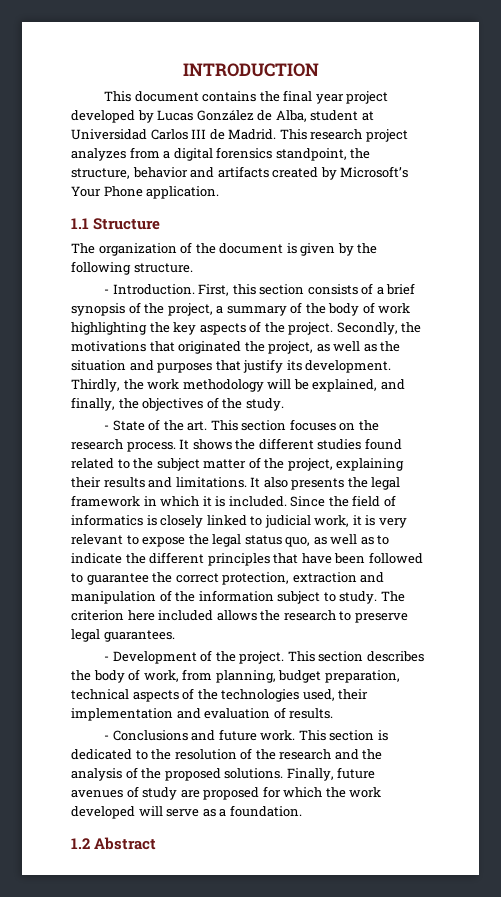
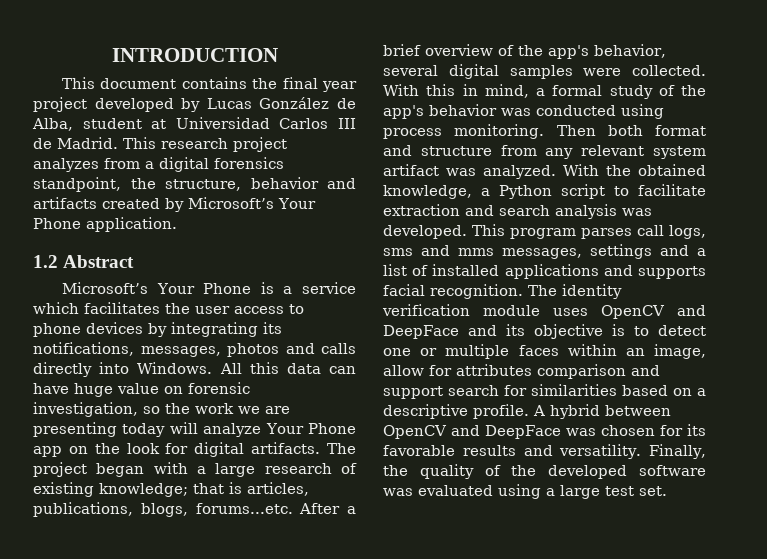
[71,218,161,230] [71,242,378,256] [71,261,193,275] [104,283,416,296] [71,302,411,316] [71,321,422,335] [71,341,401,354] [71,359,392,373] [71,379,405,392] [71,397,284,411] [104,419,379,431] [71,438,402,452] [71,457,405,471] [71,477,401,490] [71,495,396,507] [71,514,407,528] [71,534,390,547] [71,552,423,566] [71,572,385,585] [71,590,405,604] [71,610,408,623] [71,629,175,642] [104,650,424,664] [71,669,400,683] [71,688,369,702] [71,707,334,721] [104,729,388,741] [71,748,383,760] [71,767,376,781] [71,786,382,800] [71,805,302,819] [71,837,157,850] 1.1 Structure // The organization of the document is given by the following structure. // - Introduction. First, this section consists of a brief synopsis of the project, a summary of the body of work highlighting the key aspects of the project. Secondly, the motivations that originated the project, as well as the situation and purposes that justify its development. Thirdly, the work methodology will be explained, and finally, the objectives of the study. // - State of the art. This section focuses on the research process. It shows the different studies found related to the subject matter of the project, explaining their results and limitations. It also presents the legal framework in which it is included. Since the field of informatics is closely linked to judicial work, it is very relevant to expose the legal status quo, as well as to indicate the different principles that have been followed to guarantee the correct protection, extraction and manipulation of the information subject to study. The criterion here included allows the research to preserve legal guarantees. // - Development of the project. This section describes the body of work, from planning, budget preparation, technical aspects of the technologies used, their implementation and evaluation of results. // - Conclusions and future work. This section is dedicated to the resolution of the research and the analysis of the proposed solutions. Finally, future avenues of study are proposed for which the work developed will serve as a foundation. // 1.2 Abstract -> [33,255,135,268] [61,282,356,294] [33,302,304,314] [33,322,282,337] [33,342,356,357] [33,362,356,377] [33,382,250,397] [33,402,290,417] [33,422,356,437] [33,442,356,457] [33,462,357,477] [33,482,309,497] [33,502,356,517] [383,44,666,59] [383,64,706,79] [383,84,706,99] [383,104,664,119] [383,124,706,139] [383,145,706,159] [383,164,706,179] [383,184,706,199] [383,204,652,219] [383,224,706,239] [383,244,706,259] [383,264,706,279] [383,284,622,299] [382,304,706,319] [383,324,706,339] [383,344,706,359] [383,364,660,379] [383,384,706,399] [383,404,671,419] [383,424,706,439] [383,444,707,459] [383,464,706,479] [383,484,667,499] 1.2 Abstract // Microsoft’s Your Phone is a service which facilitates the user access to phone devices by integrating its notifications, messages, photos and calls directly into Windows. All this data can have huge value on forensic investigation, so the work we are presenting today will analyze Your Phone app on the look for digital artifacts. The project began with a large research of existing knowledge; that is articles, publications, blogs, forums...etc. After a brief overview of the app's behavior, several digital samples were collected. With this in mind, a formal study of the app's behavior was conducted using process monitoring. Then both format and structure from any relevant system artifact was analyzed. With the obtained knowledge, a Python script to facilitate extraction and search analysis was developed. This program parses call logs, sms and mms messages, settings and a list of installed applications and supports facial recognition. The identity verification module uses OpenCV and DeepFace and its objective is to detect one or multiple faces within an image, allow for attributes comparison and support search for similarities based on a descriptive profile. A hybrid between OpenCV and DeepFace was chosen for its favorable results and versatility. Finally, the quality of the developed software was evaluated using a large test set.

